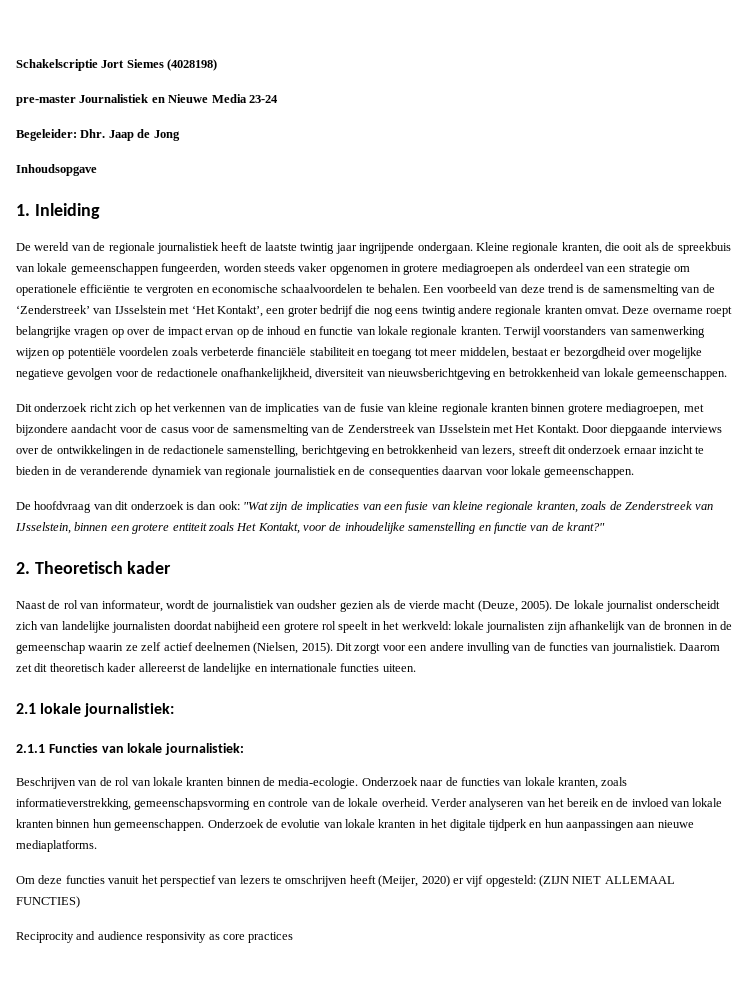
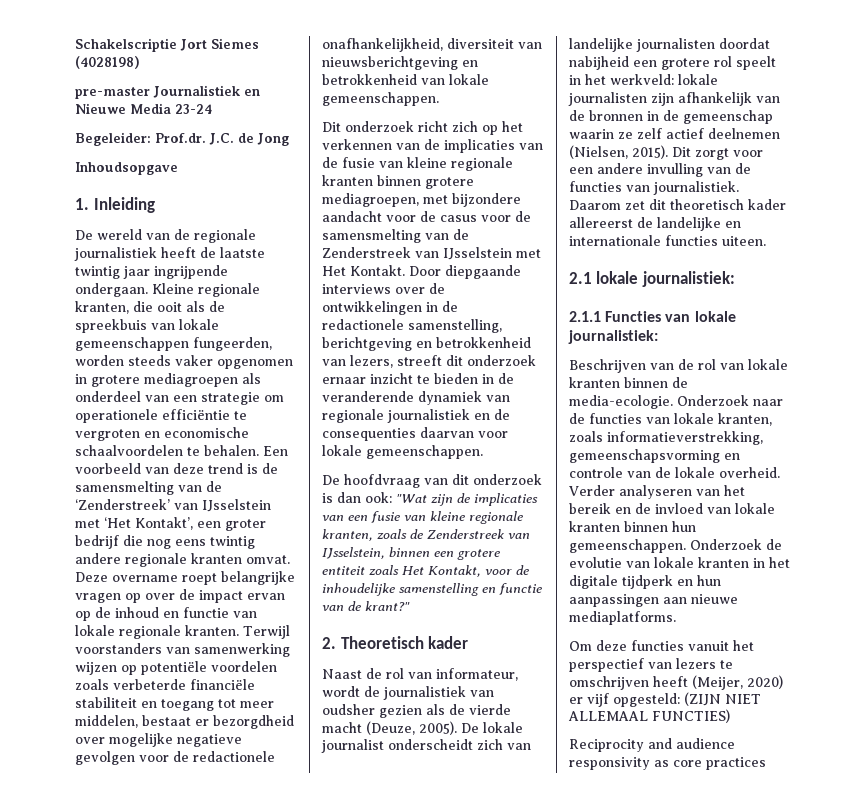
[80,129,134,141] Dhr. Jaap -> [155,133,234,145] Prof.dr. J.C.

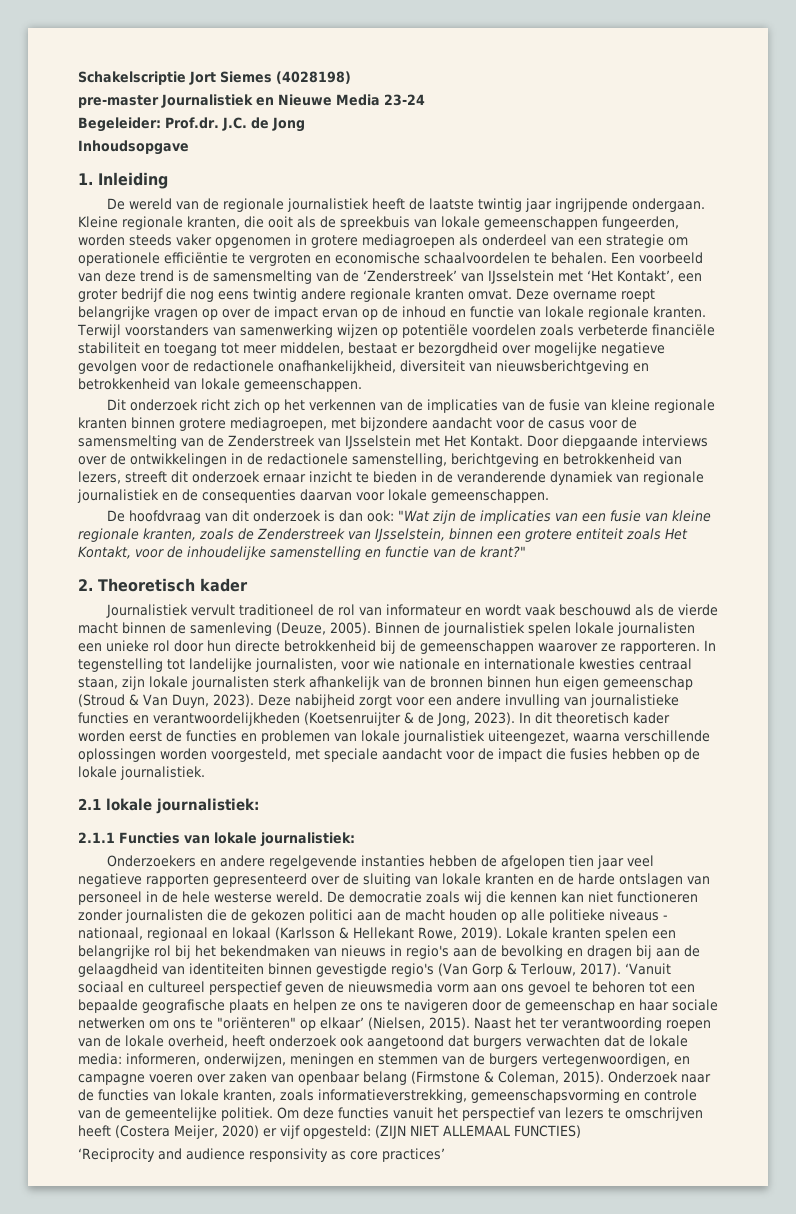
[322,668,518,681] [322,686,494,700] [322,704,511,718] [322,721,523,735] [321,739,531,753] [569,38,770,52] [569,56,776,70] [569,74,718,85] [568,92,780,106] [569,110,773,124] [569,128,780,139] [569,145,691,159] Naast de rol van informateur, wordt de journalistiek van oudsher gezien als de vierde macht (Deuze, 2005). De lokale journalist onderscheidt zich van landelijke journalisten doordat nabijheid een grotere rol speelt in het werkveld: lokale journalisten zijn afhankelijk van de bronnen in de gemeenschap waarin ze zelf actief deelnemen (Nielsen, 2015). Dit -> [105,604,718,618] [78,622,695,636] [78,640,716,654] [78,658,692,672] [78,676,693,690] [78,694,355,708] Journalistiek vervult traditioneel de rol van informateur en wordt vaak beschouwd als de vierde macht binnen de samenleving (Deuze, 2005). Binnen de journalistiek spelen lokale journalisten een unieke rol door hun directe betrokkenheid bij de gemeenschappen waarover ze rapporteren. In tegenstelling tot landelijke journalisten, voor wie nationale en internationale kwesties centraal staan, zijn lokale journalisten sterk afhankelijk van de bronnen binnen hun eigen gemeenschap (Stroud & Van Duyn, 2023). Deze nabijheid
[735,163,751,174] [569,181,739,195] [569,199,786,210] [569,217,741,231] [569,235,766,246] de functies van journalistiek. Daarom zet dit theoretisch kader allereerst de landelijke en internationale functies uiteen. -> [589,694,679,708] [78,712,670,726] [78,730,710,744] [78,748,700,762] [78,766,205,780] journalistieke functies en verantwoordelijkheden (Koetsenruijter & de Jong, 2023). In dit theoretisch kader worden eerst de functies en problemen van lokale journalistiek uiteengezet, waarna verschillende oplossingen worden voorgesteld, met speciale aandacht voor de impact die fusies hebben op de lokale journalistiek.
[569,359,788,373] [569,377,688,388] [569,395,673,409] Beschrijven van de rol van lokale kranten binnen de media-ecologie. -> [106,855,654,869] [78,873,710,887] [78,891,698,905] [78,909,668,923] [78,927,676,941] [78,945,700,959] [78,963,671,977] [78,981,695,995] [78,999,718,1013] [78,1017,711,1031] [78,1035,688,1049] [78,1053,690,1067] [78,1071,604,1085] Onderzoekers en andere regelgevende instanties hebben de afgelopen tien jaar veel negatieve rapporten gepresenteerd over de sluiting van lokale kranten en de harde ontslagen van personeel in de hele westerse wereld. De democratie zoals wij die kennen kan niet functioneren zonder journalisten die de gekozen politici aan de macht houden op alle politieke niveaus - nationaal, regionaal en lokaal (Karlsson & Hellekant Rowe, 2019). Lokale kranten spelen een belangrijke rol bij het bekendmaken van nieuws in regio's aan de bevolking en dragen bij aan de gelaagdheid van identiteiten binnen gevestigde regio's (Van Gorp & Terlouw, 2017). ‘Vanuit sociaal en cultureel perspectief geven de nieuwsmedia vorm aan ons gevoel te behoren tot een bepaalde geografische plaats en helpen ze ons te navigeren door de gemeenschap en haar sociale netwerken om ons te "oriënteren" op elkaar’ (Nielsen, 2015). Naast het ter verantwoording roepen van de lokale overheid, heeft onderzoek ook aangetoond dat burgers verwachten dat de lokale media: informeren, onderwijzen, meningen en stemmen van de burgers vertegenwoordigen, en campagne voeren over zaken van openbaar belang (Firmstone & Coleman, 2015).
[675,467,780,478] [569,485,745,499] [569,503,775,514] [569,521,696,532] [569,539,782,553] [569,557,790,568] [569,575,721,589] [569,594,738,607] [569,611,676,625] lokale overheid. Verder analyseren van het bereik en de invloed van lokale kranten binnen hun gemeenschappen. Onderzoek de evolutie van lokale kranten in het digitale tijdperk en hun aanpassingen aan nieuwe mediaplatforms. // -> [125,1107,273,1121] gemeentelijke politiek.
[692,675,743,690] (Meijer, -> [115,1125,218,1139] (Costera Meijer,
[569,739,644,752] Reciprocity -> [78,1148,155,1162] ‘Reciprocity
[706,757,766,770] practices -> [382,1148,445,1162] practices’

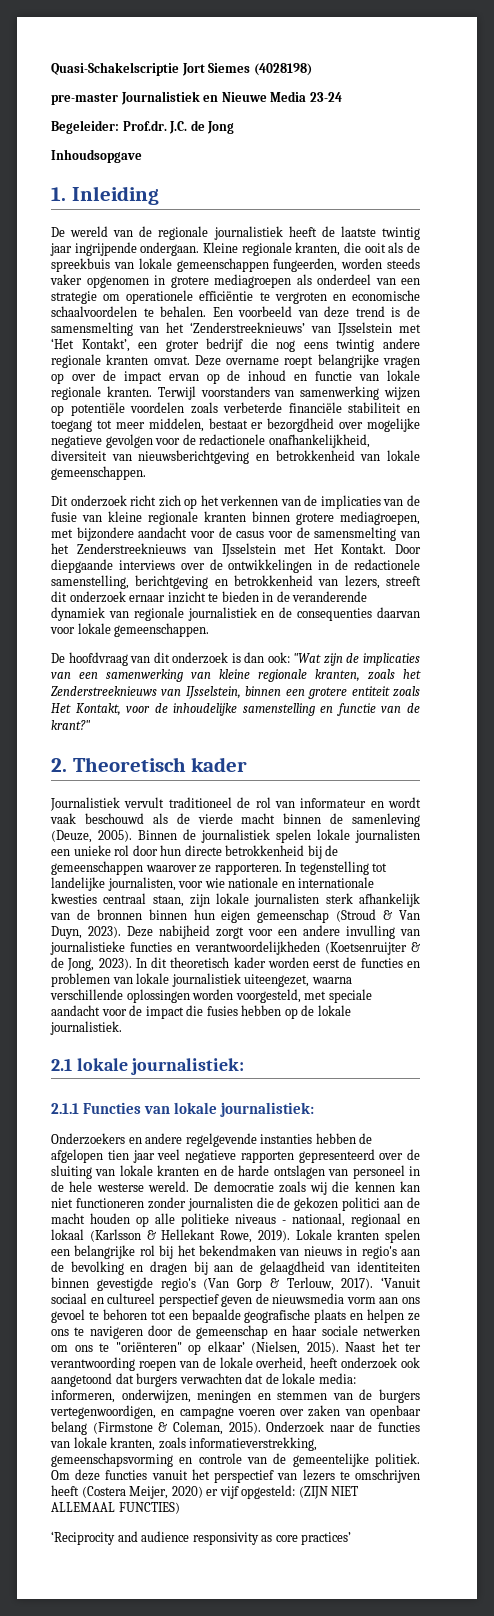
[78,71,186,85] Schakelscriptie -> [51,62,179,76] Quasi-Schakelscriptie
[343,270,457,282] de ‘Zenderstreek’ -> [166,322,305,333] het ‘Zenderstreeknieuws’
[208,435,315,447] de Zenderstreek -> [51,543,186,554] het Zenderstreeknieuws
[609,510,641,522] fusie -> [106,669,183,682] samenwerking
[238,528,345,540] de Zenderstreek -> [403,669,421,679] [51,686,157,696] het Zenderstreeknieuws

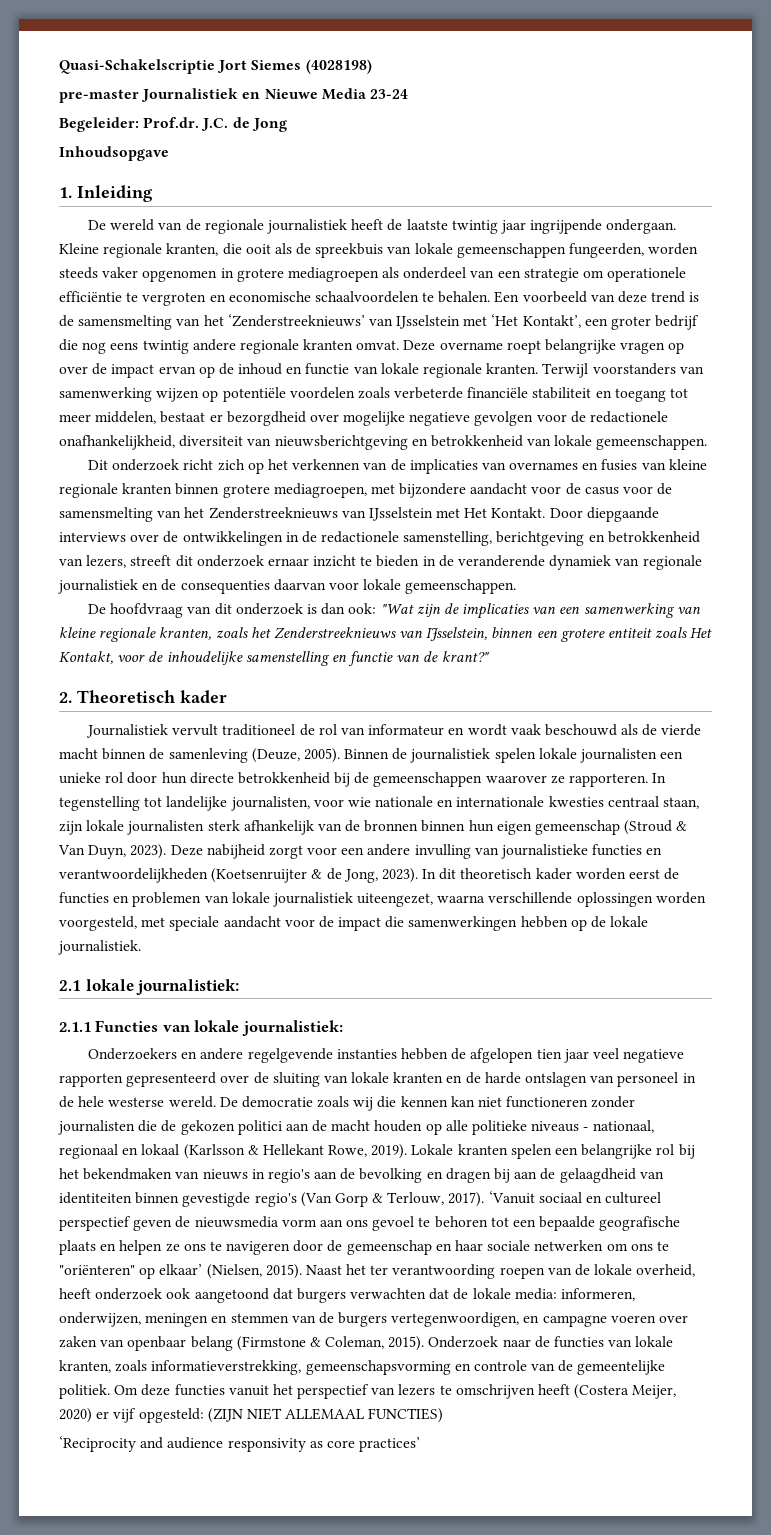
[406,495,420,506] [51,512,77,522] de fusie -> [509,459,638,471] overnames en fusies
[206,1006,238,1016] fusies -> [408,916,518,931] samenwerkingen

